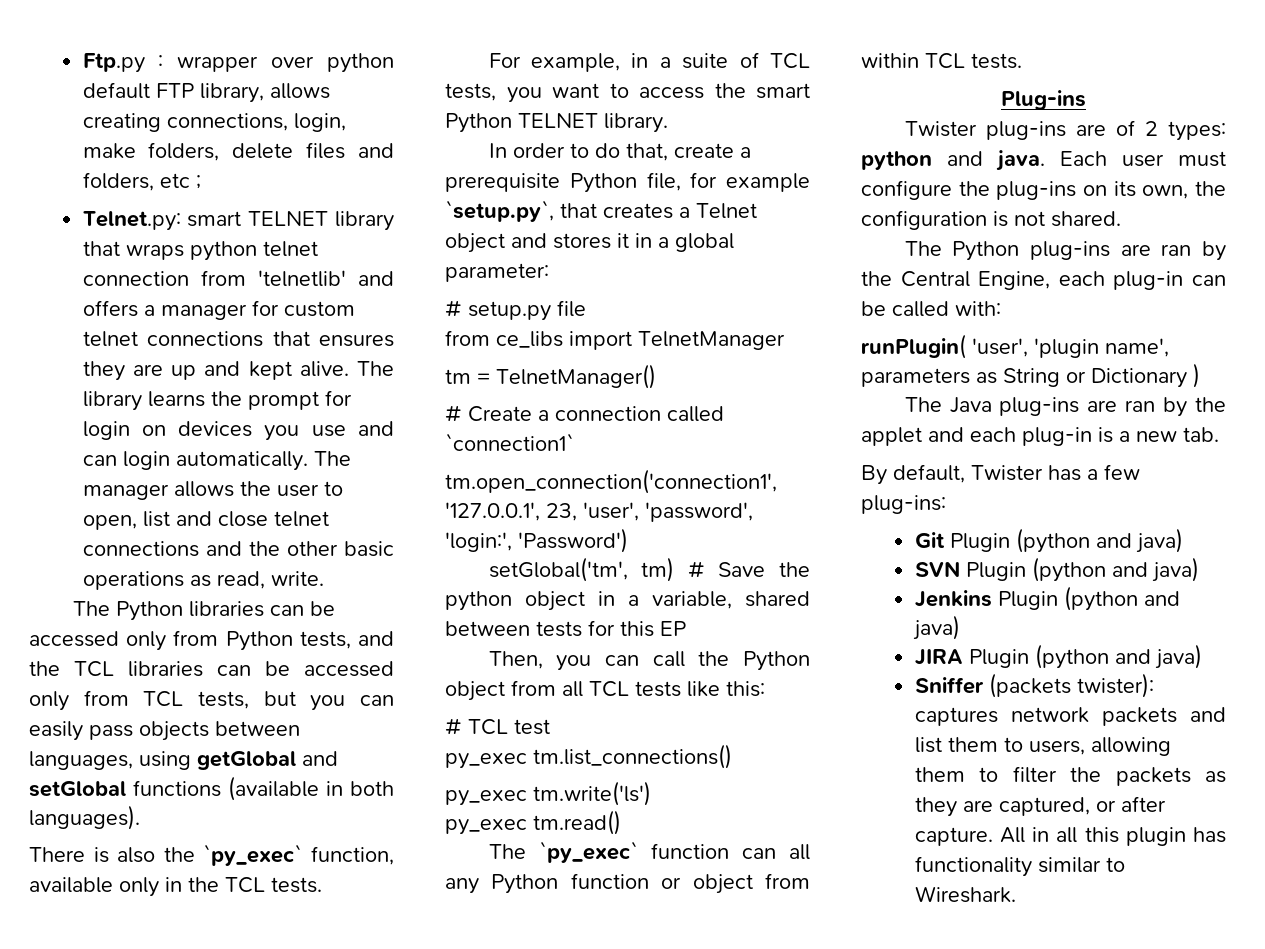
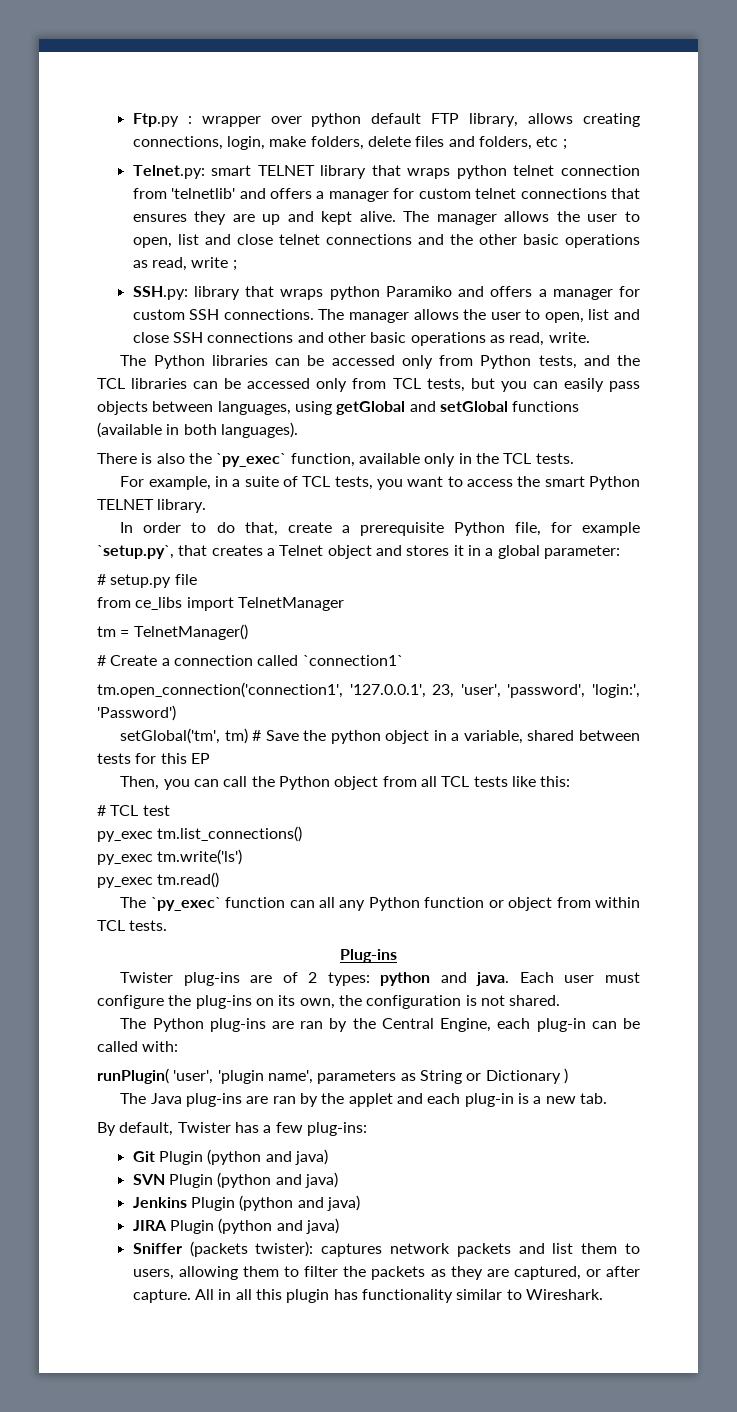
[82,390,352,411] [82,421,394,441] [82,451,351,471] library learns the prompt for login on devices you use and can login automatically. The -> (430, 216) none
(265, 580) none -> [191,257,237,271] [132,286,640,300] [132,309,640,323] [132,332,545,346] write ; // SSH.py: library that wraps python Paramiko and offers a manager for custom SSH connections. The manager allows the user to open, list and close SSH connections and other basic operations as read,

